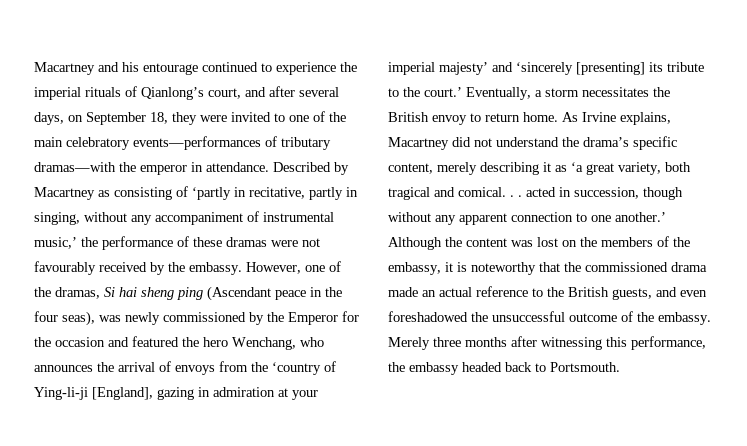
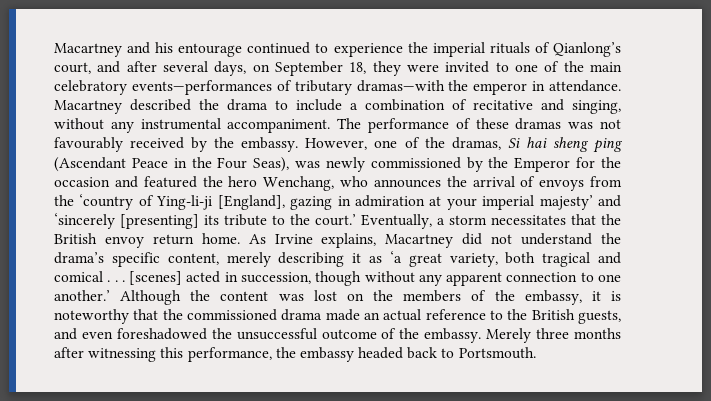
[273,162,349,175] [34,186,358,200] [34,211,334,225] [34,237,98,249] Described by Macartney as consisting of ‘partly in recitative, partly in singing, without any accompaniment of instrumental music,’ the -> [54,99,621,114] [54,118,362,133] Macartney described the drama to include a combination of recitative and singing, without any instrumental accompaniment. The
[271,240,298,247] were -> [568,122,594,129] was
[275,290,306,300] peace -> [131,158,168,168] Peace
[34,311,95,326] four seas), -> [217,157,290,172] Four Seas),
(649, 92) none -> [571,214,596,225] that
[470,113,481,122] to -> (144, 242) none
[458,187,522,197] comical. . . -> [54,271,183,285] comical . . . [scenes]

